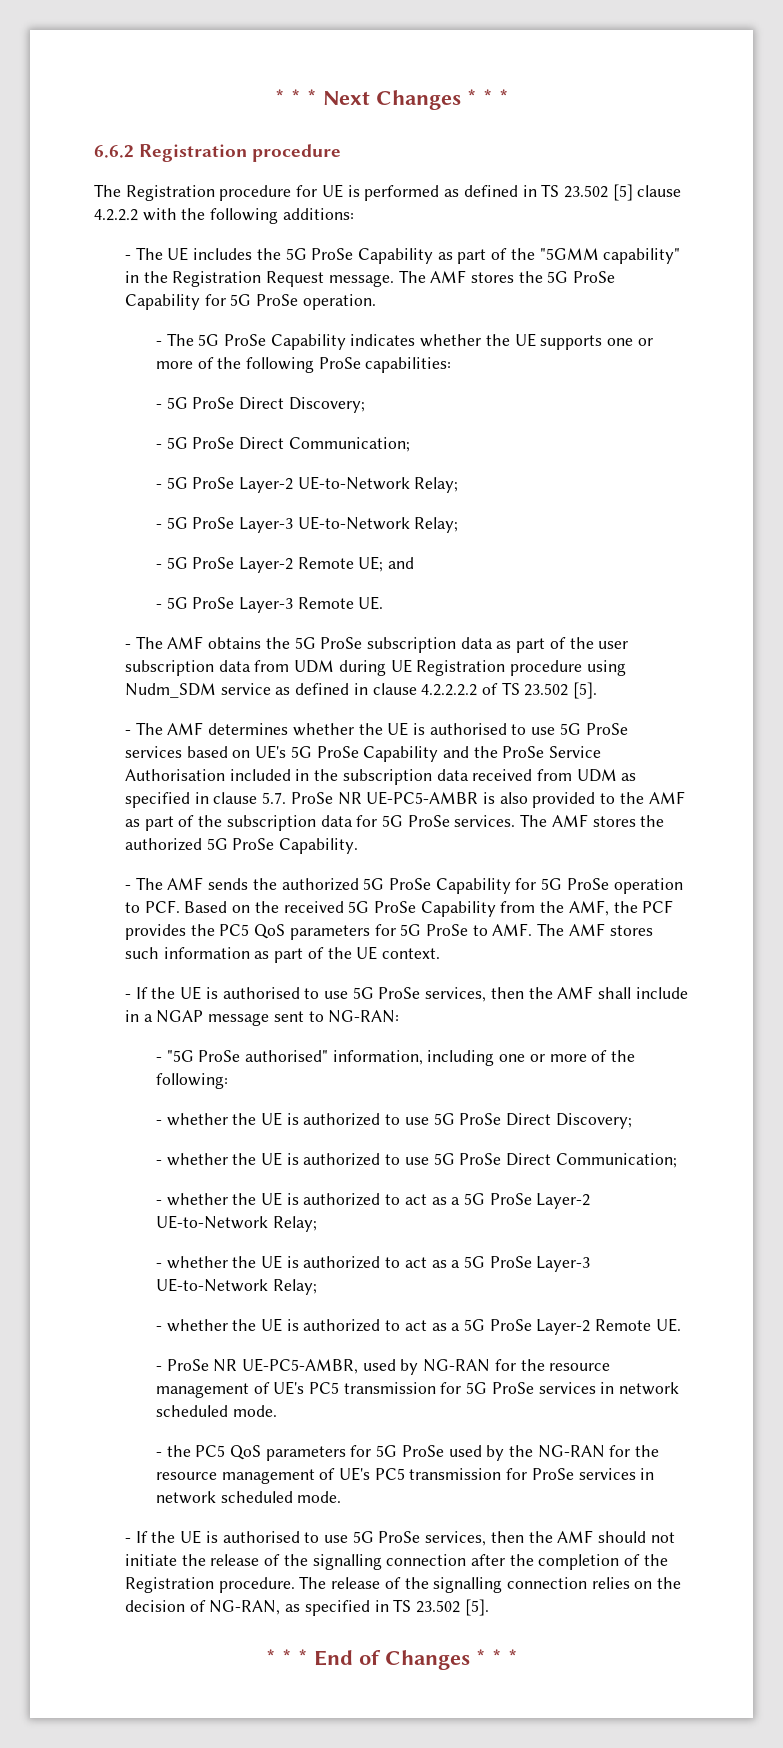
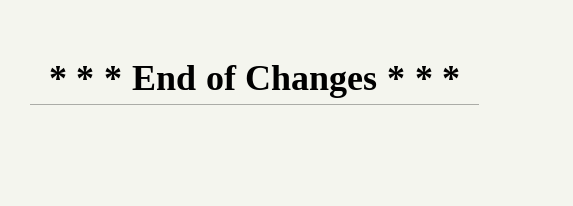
[274,89,509,110] [94,144,342,162] [94,184,682,201] [94,208,354,224] [124,247,681,264] [124,270,616,287] [124,294,376,310] [155,333,653,350] [155,357,452,373] [155,397,365,413] [155,437,410,452] [155,476,459,493] [155,516,459,533] [155,556,415,573] [155,596,384,613] [124,636,629,653] [124,659,626,676] [124,682,598,699] [124,722,628,736] [124,745,602,762] [124,769,637,785] [124,791,685,808] [124,814,665,831] [124,838,359,854] [124,877,683,894] [124,900,674,917] [124,923,653,940] [124,946,440,963] [124,986,688,1002] [124,1010,400,1026] [155,1050,636,1066] [155,1073,228,1089] [155,1112,632,1129] [155,1152,677,1168] [155,1192,591,1209] [155,1215,317,1232] [155,1255,591,1272] [155,1278,317,1295] [155,1318,681,1335] [155,1358,611,1375] [155,1381,680,1398] [155,1405,277,1417] [155,1445,660,1461] [155,1467,655,1484] [155,1491,342,1504] [124,1530,675,1546] [124,1554,668,1570] [124,1576,682,1593] [124,1599,489,1616] [265,1649,308,1665] * * * Next Changes * * * // 6.6.2 Registration procedure // The Registration procedure for UE is performed as defined in TS 23.502 [5] clause 4.2.2.2 with the following additions: // - The UE includes the 5G ProSe Capability as part of the "5GMM capability" in the Registration Request message. The AMF stores the 5G ProSe Capability for 5G ProSe operation. // - The 5G ProSe Capability indicates whether the UE supports one or more of the following ProSe capabilities: // - 5G ProSe Direct Discovery; // - 5G ProSe Direct Communication; // - 5G ProSe Layer-2 UE-to-Network Relay; // - 5G ProSe Layer-3 UE-to-Network Relay; // - 5G ProSe Layer-2 Remote UE; and // - 5G ProSe Layer-3 Remote UE. // - The AMF obtains the 5G ProSe subscription data as part of the user subscription data from UDM during UE Registration procedure using Nudm_SDM service as defined in clause 4.2.2.2.2 of TS 23.502 [5]. // - The AMF determines whether the UE is authorised to use 5G ProSe services based on UE's 5G ProSe Capability and the ProSe Service Authorisation included in the subscription data received from UDM as specified in clause 5.7. ProSe NR UE-PC5-AMBR is also provided to the AMF as part of the subscription data for 5G ProSe services. The AMF stores the authorized 5G ProSe Capability. // - The AMF sends the authorized 5G ProSe Capability for 5G ProSe operation to PCF. Based on the received 5G ProSe Capability from the AMF, the PCF provides the PC5 QoS parameters for 5G ProSe to AMF. The AMF stores such information as part of the UE context. // - If the UE is authorised to use 5G ProSe services, then the AMF shall include in a NGAP message sent to NG-RAN: // - "5G ProSe authorised" information, including one or more of the following: // - whether the UE is authorized to use 5G ProSe Direct Discovery; // - whether the UE is authorized to use 5G ProSe Direct Communication; // - whether the UE is authorized to act as a 5G ProSe Layer-2 UE-to-Network Relay; // - whether the UE is authorized to act as a 5G ProSe Layer-3 UE-to-Network Relay; // - whether the UE is authorized to act as a 5G ProSe Layer-2 Remote UE. // - ProSe NR UE-PC5-AMBR, used by NG-RAN for the resource management of UE's PC5 transmission for 5G ProSe services in network scheduled mode. // - the PC5 QoS parameters for 5G ProSe used by the NG-RAN for the resource management of UE's PC5 transmission for ProSe services in network scheduled mode. // - If the UE is authorised to use 5G ProSe services, then the AMF should not initiate the release of the signalling connection after the completion of the Registration procedure. The release of the signalling connection relies on the decision of NG-RAN, as specified in TS 23.502 [5]. // * * * -> [48,66,123,90] * * *

